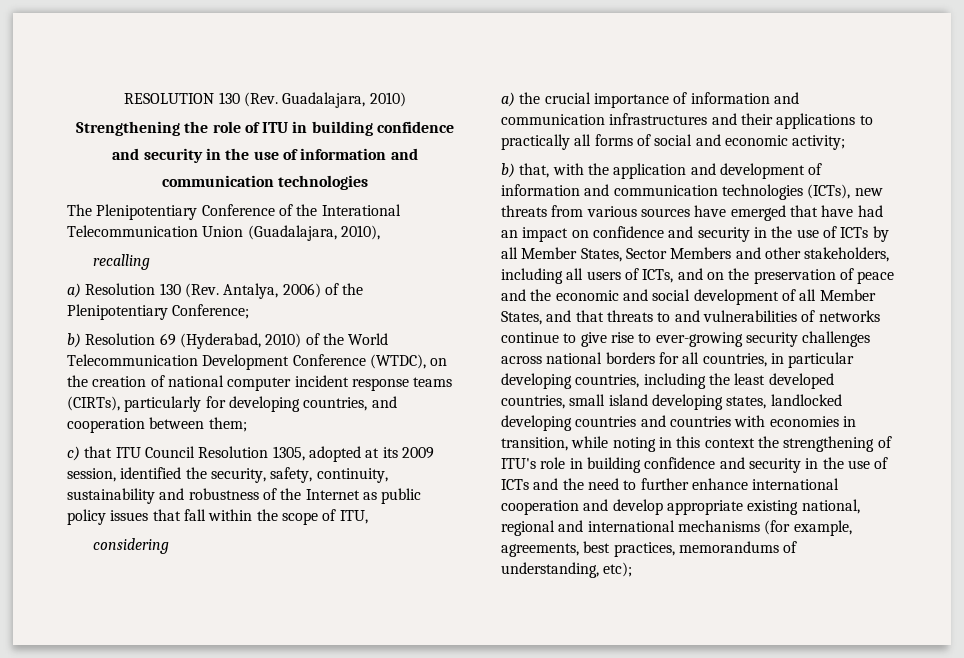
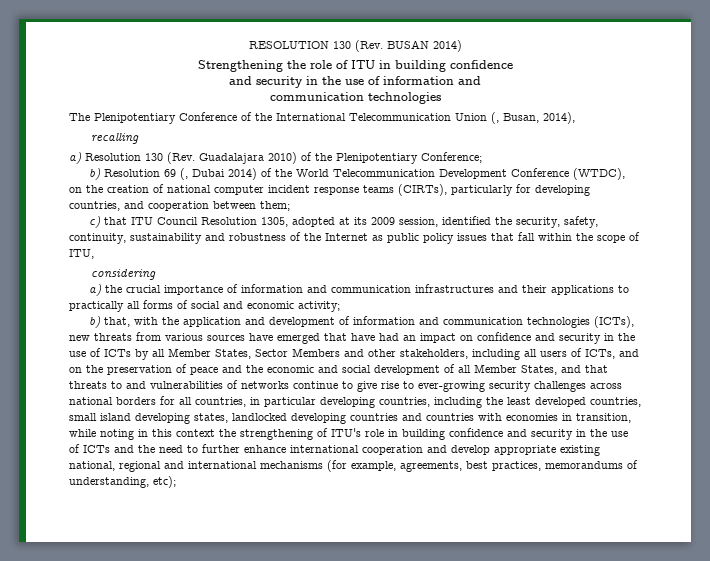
[282,92,406,108] Guadalajara, 2010) -> [386,40,462,52] BUSAN 2014)
[321,204,401,216] Interational -> [276,113,346,121] International
[247,225,380,241] (Guadalajara, 2010), -> [491,112,575,124] (, Busan, 2014),
[223,283,321,299] Antalya, 2006) -> [199,152,297,164] Guadalajara 2010)
[179,333,302,349] (Hyderabad, 2010) -> [180,168,258,180] (, Dubai 2014)

